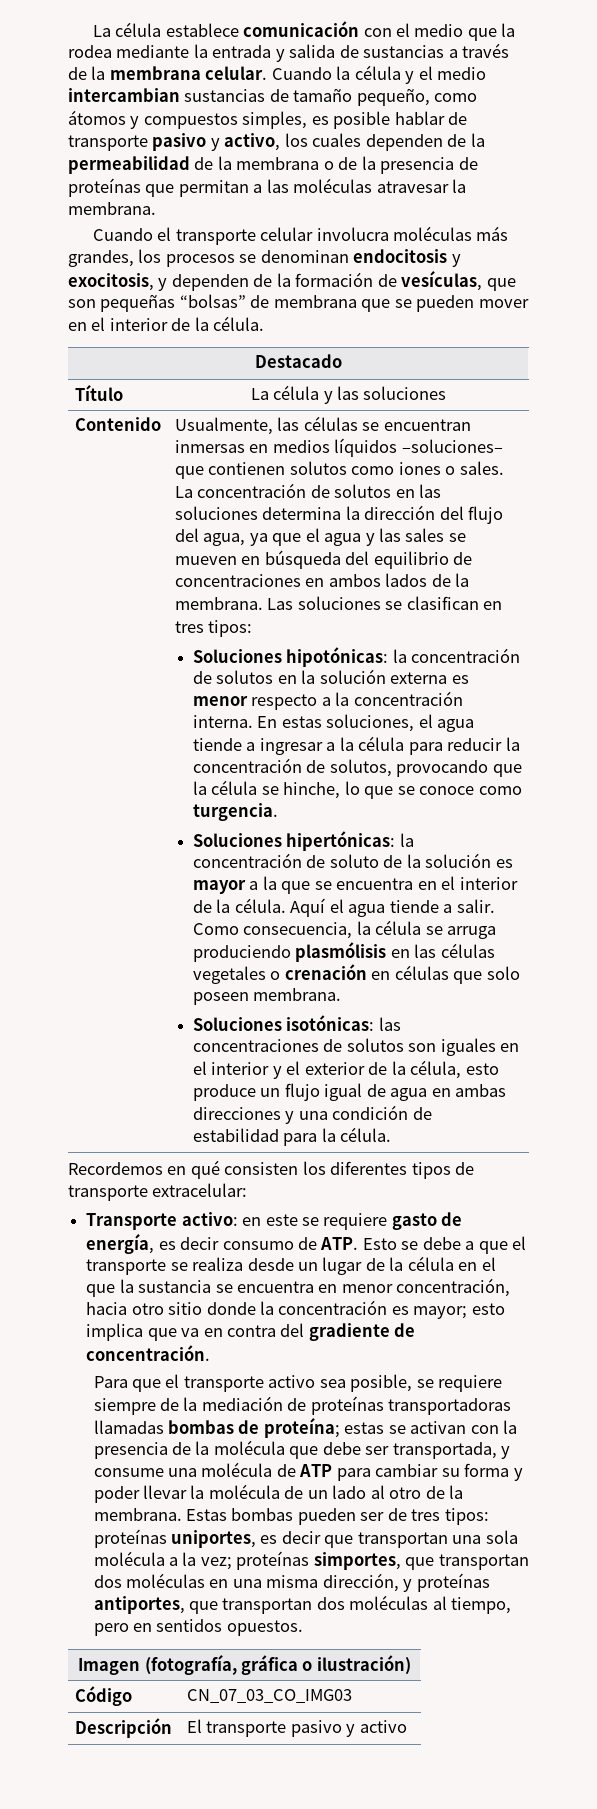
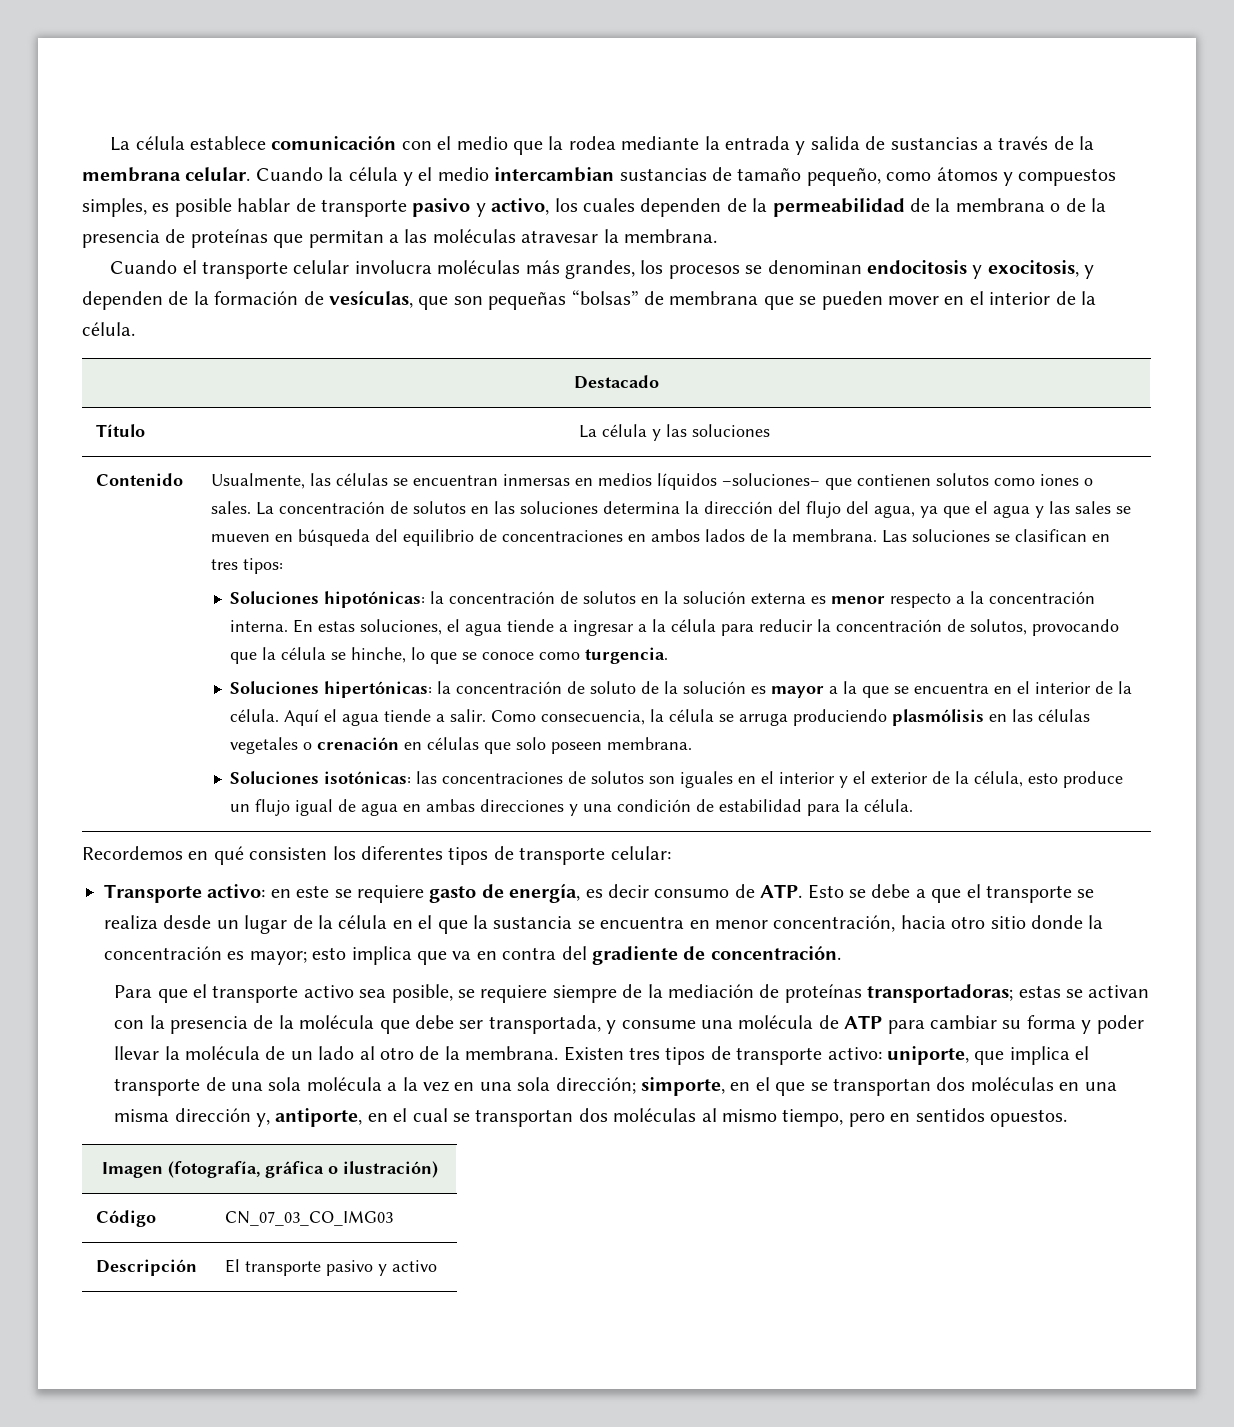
[152,1183,248,1197] extracelular: -> [610,846,671,860] celular:
[388,1398,512,1415] [93,1418,340,1438] transportadoras llamadas bombas de proteína; -> [867,984,1014,1003] transportadoras;
[186,1508,489,1525] [93,1529,448,1548] Estas bombas pueden ser de tres tipos: proteínas uniportes, es decir que transportan -> [563,1046,1090,1065] [114,1077,226,1096] Existen tres tipos de transporte activo: uniporte, que implica el transporte de
[200,1551,435,1570] vez; proteínas simportes, que -> [422,1077,828,1096] vez en una sola dirección; simporte, en el que se
[322,1573,490,1592] [93,1596,219,1614] dirección, y proteínas antiportes, que -> [174,1108,470,1127] dirección y, antiporte, en el cual se
(447, 1603) none -> [721,1109,777,1122] mismo

